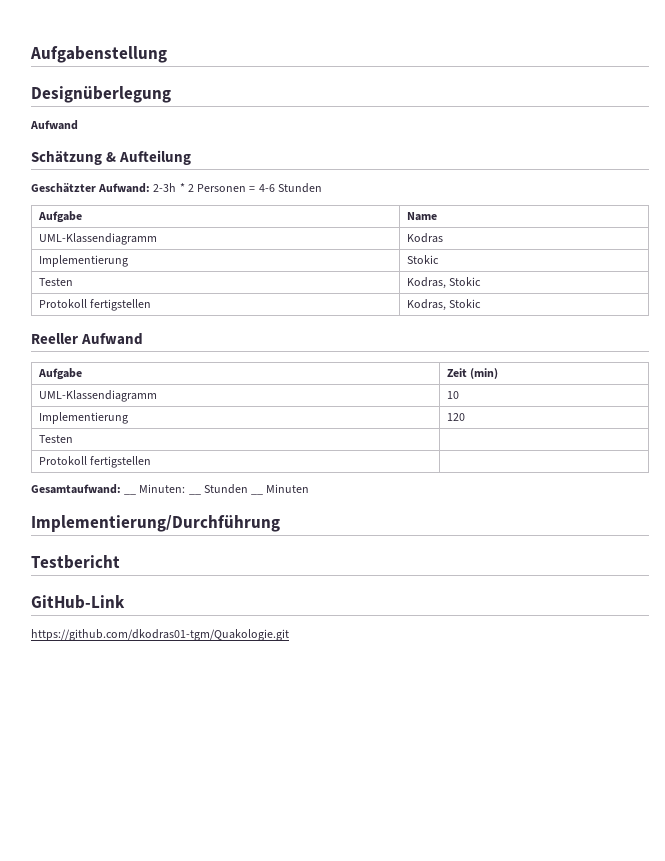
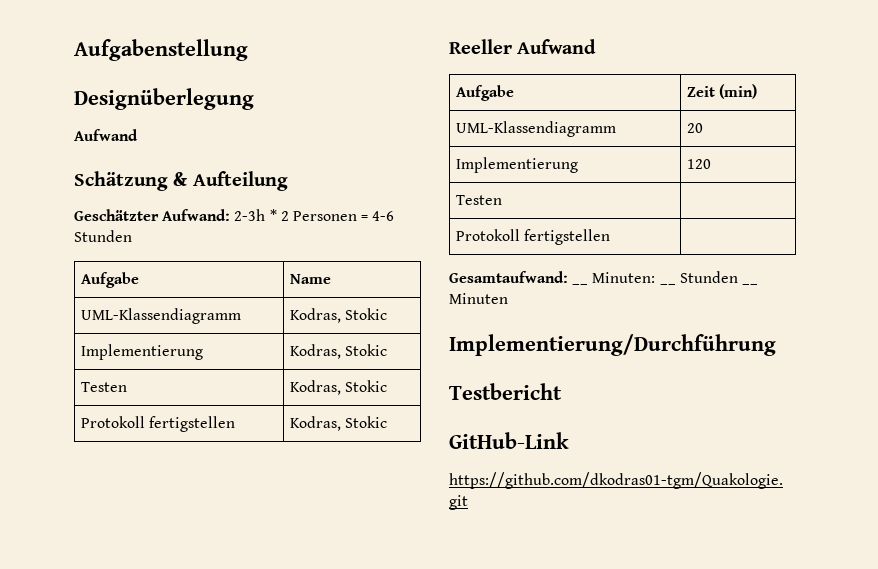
[406,233,443,243] [38,255,128,267] Kodras // Implementierung | -> [290,308,388,323] [81,344,204,360] [290,344,342,359] Kodras, Stokic // Implementierung | Kodras,
[446,391,459,399] 10 -> [687,123,704,133] 20

